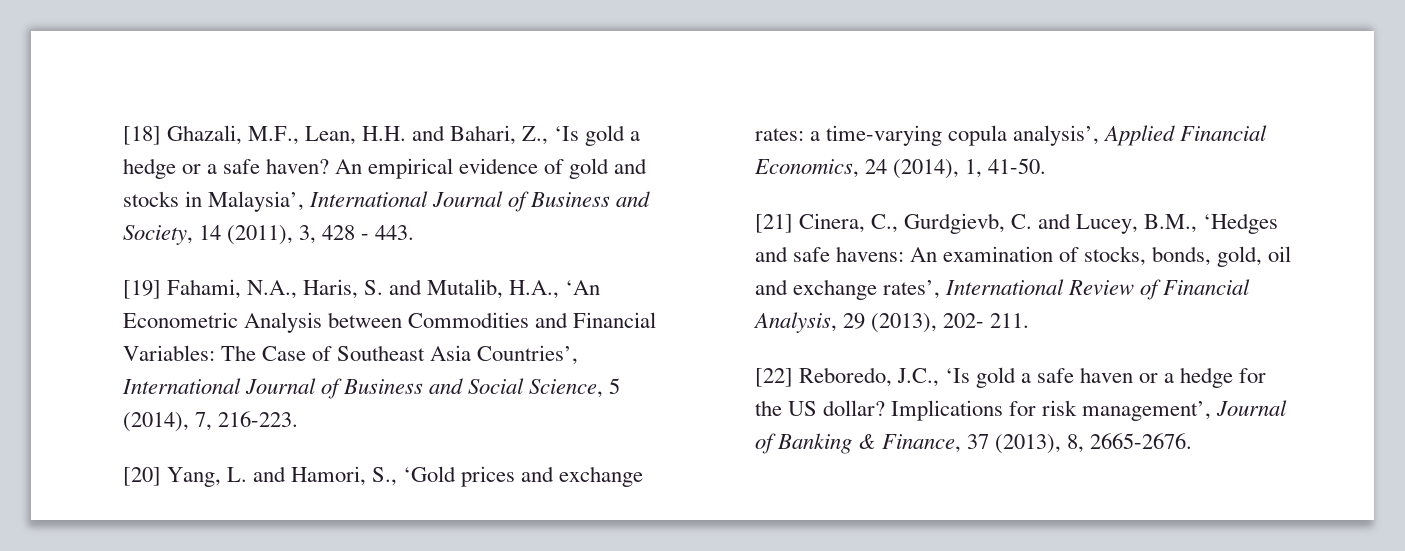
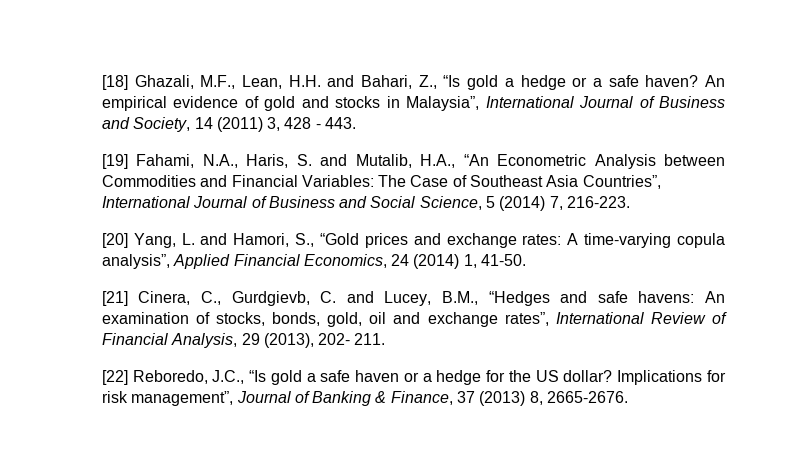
[554,126,580,141] ‘Is -> [443,75,461,87] “Is
[207,191,304,212] Malaysia’, -> [406,96,480,111] Malaysia”,
[226,225,293,245] (2011), -> [216,117,263,132] (2011)
[565,280,601,295] ‘An -> [463,154,489,166] “An
[476,345,578,365] Countries’, -> [582,175,661,189] Countries”,
[122,412,189,432] (2014), -> [499,196,546,211] (2014)
[402,466,456,482] ‘Gold -> [319,233,359,245] “Gold
[809,131,820,141] a -> [567,233,579,245] A
[1012,125,1099,146] analysis’, -> [101,254,170,269] analysis”,
[892,159,959,179] (2014), -> [413,254,460,269] (2014)
[1203,213,1279,234] ‘Hedges -> [488,291,550,306] “Hedges
[882,280,940,299] rates’, -> [504,312,549,326] rates”,
[944,368,970,383] ‘Is -> [249,370,267,382] “Is
[1081,401,1211,421] management’, -> [131,391,234,406] management”,
[994,434,1061,454] (2013), -> [479,391,526,406] (2013)

